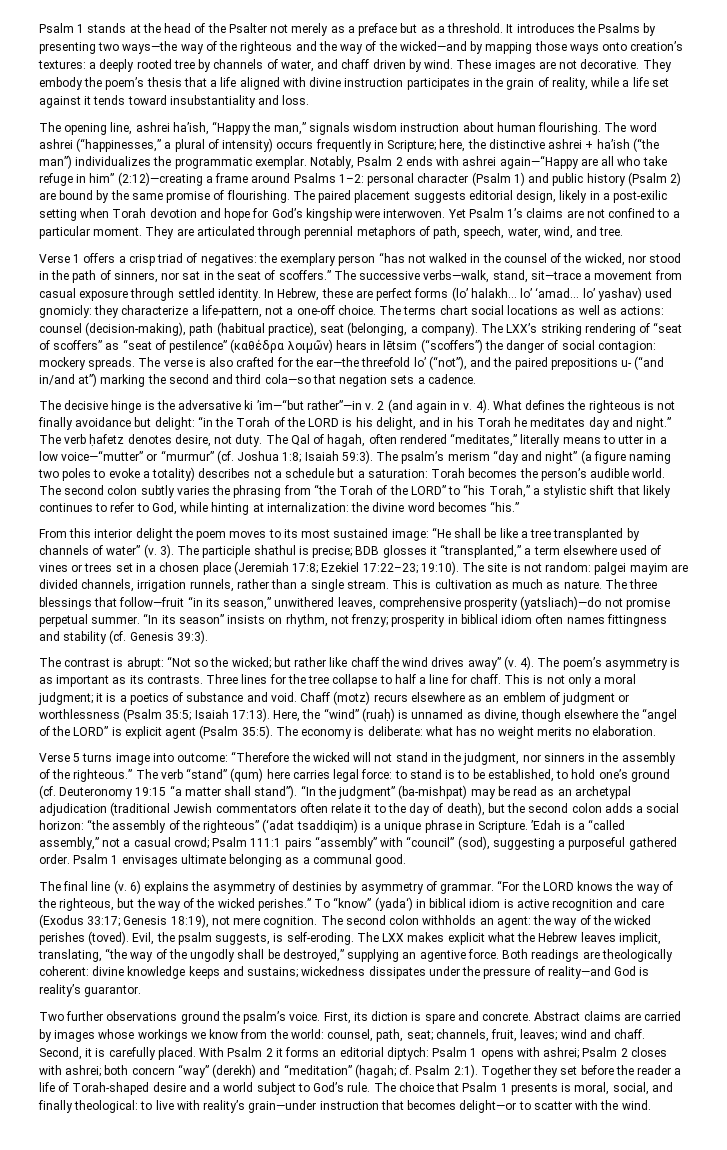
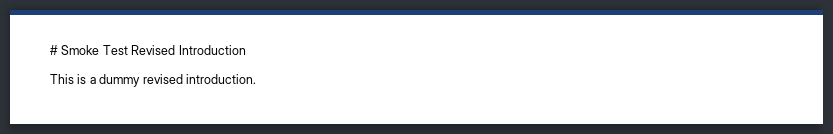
[39,23,657,36] [39,41,684,54] [38,59,672,72] [39,77,669,90] [39,95,310,108] [39,121,657,135] [39,138,659,152] [39,155,667,169] [39,172,682,186] [39,190,668,203] [39,208,680,221] [39,226,624,239] [39,252,682,266] [39,270,682,283] [39,287,673,301] [39,305,665,318] [39,322,683,336] [39,339,656,353] [39,356,665,370] [39,373,476,387] [39,399,676,413] [38,416,672,430] [39,433,667,447] [39,450,672,464] [38,467,666,481] [39,484,671,498] [39,501,520,515] [39,527,640,541] [39,544,662,558] [39,561,688,575] [39,579,658,592] [39,596,670,610] [39,613,667,627] [39,630,208,644] [39,656,681,670] [39,674,637,687] [38,691,630,705] [39,708,677,722] [39,725,657,739] [39,751,676,765] [39,768,670,782] [39,785,631,799] [39,802,680,816] [39,819,626,833] [39,836,677,850] [39,854,407,867] [39,880,673,894] [38,897,664,911] [39,914,652,928] [39,931,661,945] [38,948,673,962] [39,966,650,979] [39,984,142,997] [39,1011,682,1024] [39,1029,646,1042] [39,1047,667,1060] [39,1064,682,1078] [39,1082,673,1095] [38,1100,651,1113] Psalm 1 stands at the head of the Psalter not merely as a preface but as a threshold. It introduces the Psalms by presenting two ways—the way of the righteous and the way of the wicked—and by mapping those ways onto creation’s textures: a deeply rooted tree by channels of water, and chaff driven by wind. These images are not decorative. They embody the poem’s thesis that a life aligned with divine instruction participates in the grain of reality, while a life set against it tends toward insubstantiality and loss. // The opening line, ashrei ha’ish, “Happy the man,” signals wisdom instruction about human flourishing. The word ashrei (“happinesses,” a plural of intensity) occurs frequently in Scripture; here, the distinctive ashrei + ha’ish (“the man”) individualizes the programmatic exemplar. Notably, Psalm 2 ends with ashrei again—“Happy are all who take refuge in him” (2:12)—creating a frame around Psalms 1–2: personal character (Psalm 1) and public history (Psalm 2) are bound by the same promise of flourishing. The paired placement suggests editorial design, likely in a post-exilic setting when Torah devotion and hope for God’s kingship were interwoven. Yet Psalm 1’s claims are not confined to a particular moment. They are articulated through perennial metaphors of path, speech, water, wind, and tree. // Verse 1 offers a crisp triad of negatives: the exemplary person “has not walked in the counsel of the wicked, nor stood in the path of sinners, nor sat in the seat of scoffers.” The successive verbs—walk, stand, sit—trace a movement from casual exposure through settled identity. In Hebrew, these are perfect forms (lo’ halakh… lo’ ‘amad… lo’ yashav) used gnomicly: they characterize a life-pattern, not a one-off choice. The terms chart social locations as well as actions: counsel (decision-making), path (habitual practice), seat (belonging, a company). The LXX’s striking rendering of “seat of scoffers” as “seat of pestilence” (καθέδρα λοιμῶν) hears in lētsim (“scoffers”) the danger of social contagion: mockery spreads. The verse is also crafted for the ear—the threefold lo’ (“not”), and the paired prepositions u- (“and in/and at”) marking the second and third cola—so that negation sets a cadence. // The decisive hinge is the adversative ki ’im—“but rather”—in v. 2 (and again in v. 4). What defines the righteous is not finally avoidance but delight: “in the Torah of the LORD is his delight, and in his Torah he meditates day and night.” The verb ḥafetz denotes desire, not duty. The Qal of hagah, often rendered “meditates,” literally means to utter in a low voice—“mutter” or “murmur” (cf. Joshua 1:8; Isaiah 59:3). The psalm’s merism “day and night” (a figure naming two poles to evoke a totality) describes not a schedule but a saturation: Torah becomes the person’s audible world. The second colon subtly varies the phrasing from “the Torah of the LORD” to “his Torah,” a stylistic shift that likely continues to refer to God, while hinting at internalization: the divine word becomes “his.” // From this interior delight the poem moves to its most sustained image: “He shall be like a tree transplanted by channels of water” (v. 3). The participle shathul is precise; BDB glosses it “transplanted,” a term elsewhere used of vines or trees set in a chosen place (Jeremiah 17:8; Ezekiel 17:22–23; 19:10). The site is not random: palgei mayim are divided channels, irrigation runnels, rather than a single stream. This is cultivation as much as nature. The three blessings that follow—fruit “in its season,” unwithered leaves, comprehensive prosperity (yatsliach)—do not promise perpetual summer. “In its season” insists on rhythm, not frenzy; prosperity in biblical idiom often names fittingness and stability (cf. Genesis 39:3). // The contrast is abrupt: “Not so the wicked; but rather like chaff the wind drives away” (v. 4). The poem’s asymmetry is as important as its contrasts. Three lines for the tree collapse to half a line for chaff. This is not only a moral judgment; it is a poetics of substance and void. Chaff (motz) recurs elsewhere as an emblem of judgment or worthlessness (Psalm 35:5; Isaiah 17:13). Here, the “wind” (ruaḥ) is unnamed as divine, though elsewhere the “angel of the LORD” is explicit agent (Psalm 35:5). The economy is deliberate: what has no weight merits no elaboration. // Verse 5 turns image into outcome: “Therefore the wicked will not stand in the judgment, nor sinners in the assembly of the righteous.” The verb “stand” (qum) here carries legal force: to stand is to be established, to hold one’s ground (cf. Deuteronomy 19:15 “a matter shall stand”). “In the judgment” (ba-mishpat) may be read as an archetypal adjudication (traditional Jewish commentators often relate it to the day of death), but the second colon adds a social horizon: “the assembly of the righteous” (‘adat tsaddiqim) is a unique phrase in Scripture. ’Edah is a “called assembly,” not a casual crowd; Psalm 111:1 pairs “assembly” with “council” (sod), suggesting a purposeful gathered order. Psalm 1 envisages ultimate belonging as a communal good. // The final line (v. 6) explains the asymmetry of destinies by asymmetry of grammar. “For the LORD knows the way of the righteous, but the way of the wicked perishes.” To “know” (yada‘) in biblical idiom is active recognition and care (Exodus 33:17; Genesis 18:19), not mere cognition. The second colon withholds an agent: the way of the wicked perishes (toved). Evil, the psalm suggests, is self-eroding. The LXX makes explicit what the Hebrew leaves implicit, translating, “the way of the ungodly shall be destroyed,” supplying an agentive force. Both readings are theologically coherent: divine knowledge keeps and sustains; wickedness dissipates under the pressure of reality—and God is reality’s guarantor. // Two further observations ground the psalm’s voice. First, its diction is spare and concrete. Abstract claims are carried by images whose workings we know from the world: counsel, path, seat; channels, fruit, leaves; wind and chaff. Second, it is carefully placed. With Psalm 2 it forms an editorial diptych: Psalm 1 opens with ashrei; Psalm 2 closes with ashrei; both concern “way” (derekh) and “meditation” (hagah; cf. Psalm 2:1). Together they set before the reader a life of Torah-shaped desire and a world subject to God’s rule. The choice that Psalm 1 presents is moral, social, and finally theological: to live with reality’s grain—under instruction that becomes delight—or to scatter with the wind. -> [50,45,246,55] [50,74,256,87] # Smoke Test Revised Introduction // This is a dummy revised introduction.

